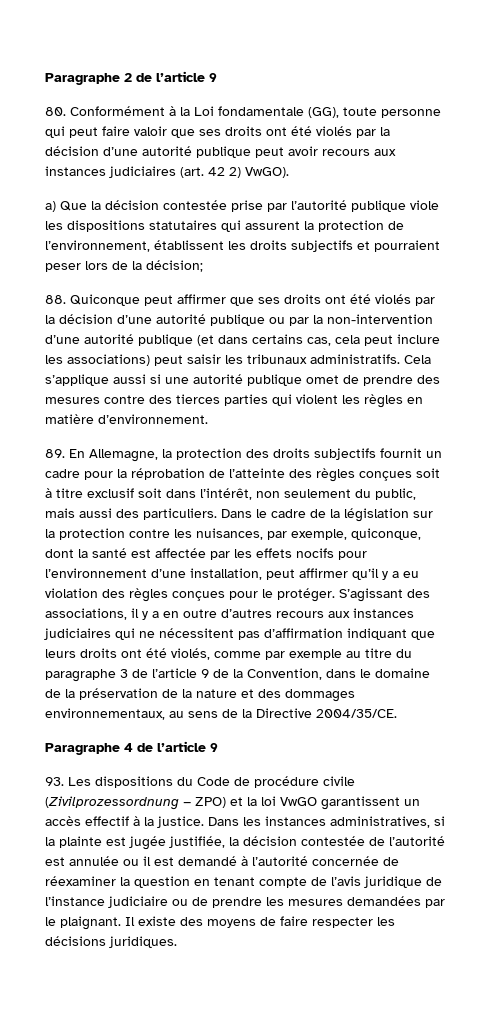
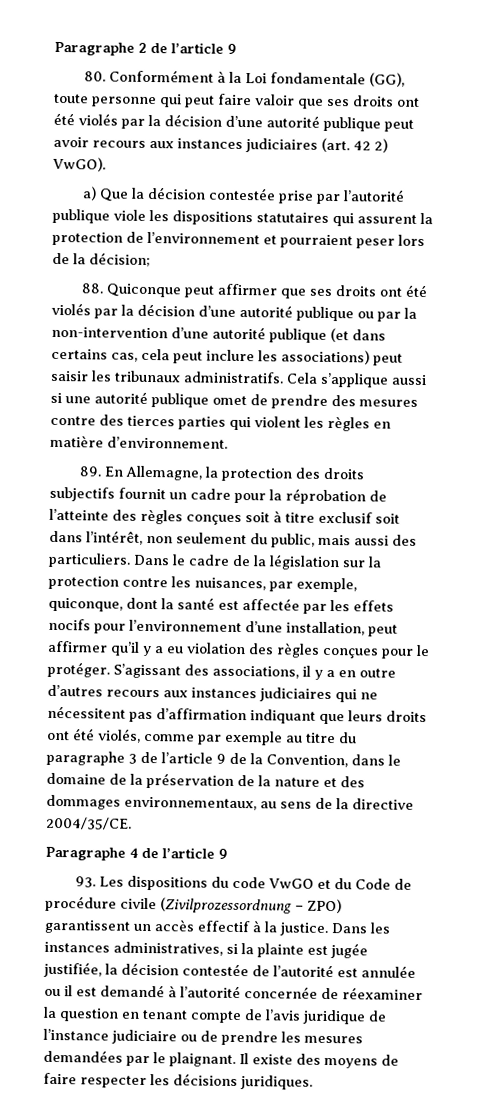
[45,240,353,252] l’environnement, établissent les droits subjectifs -> [147,231,260,245] l’environnement
[256,708,312,718] Directive -> [352,798,414,810] directive
(193, 781) none -> [232,876,353,890] code VwGO et du
[230,796,317,806] et la loi VwGO -> (342, 906) none

